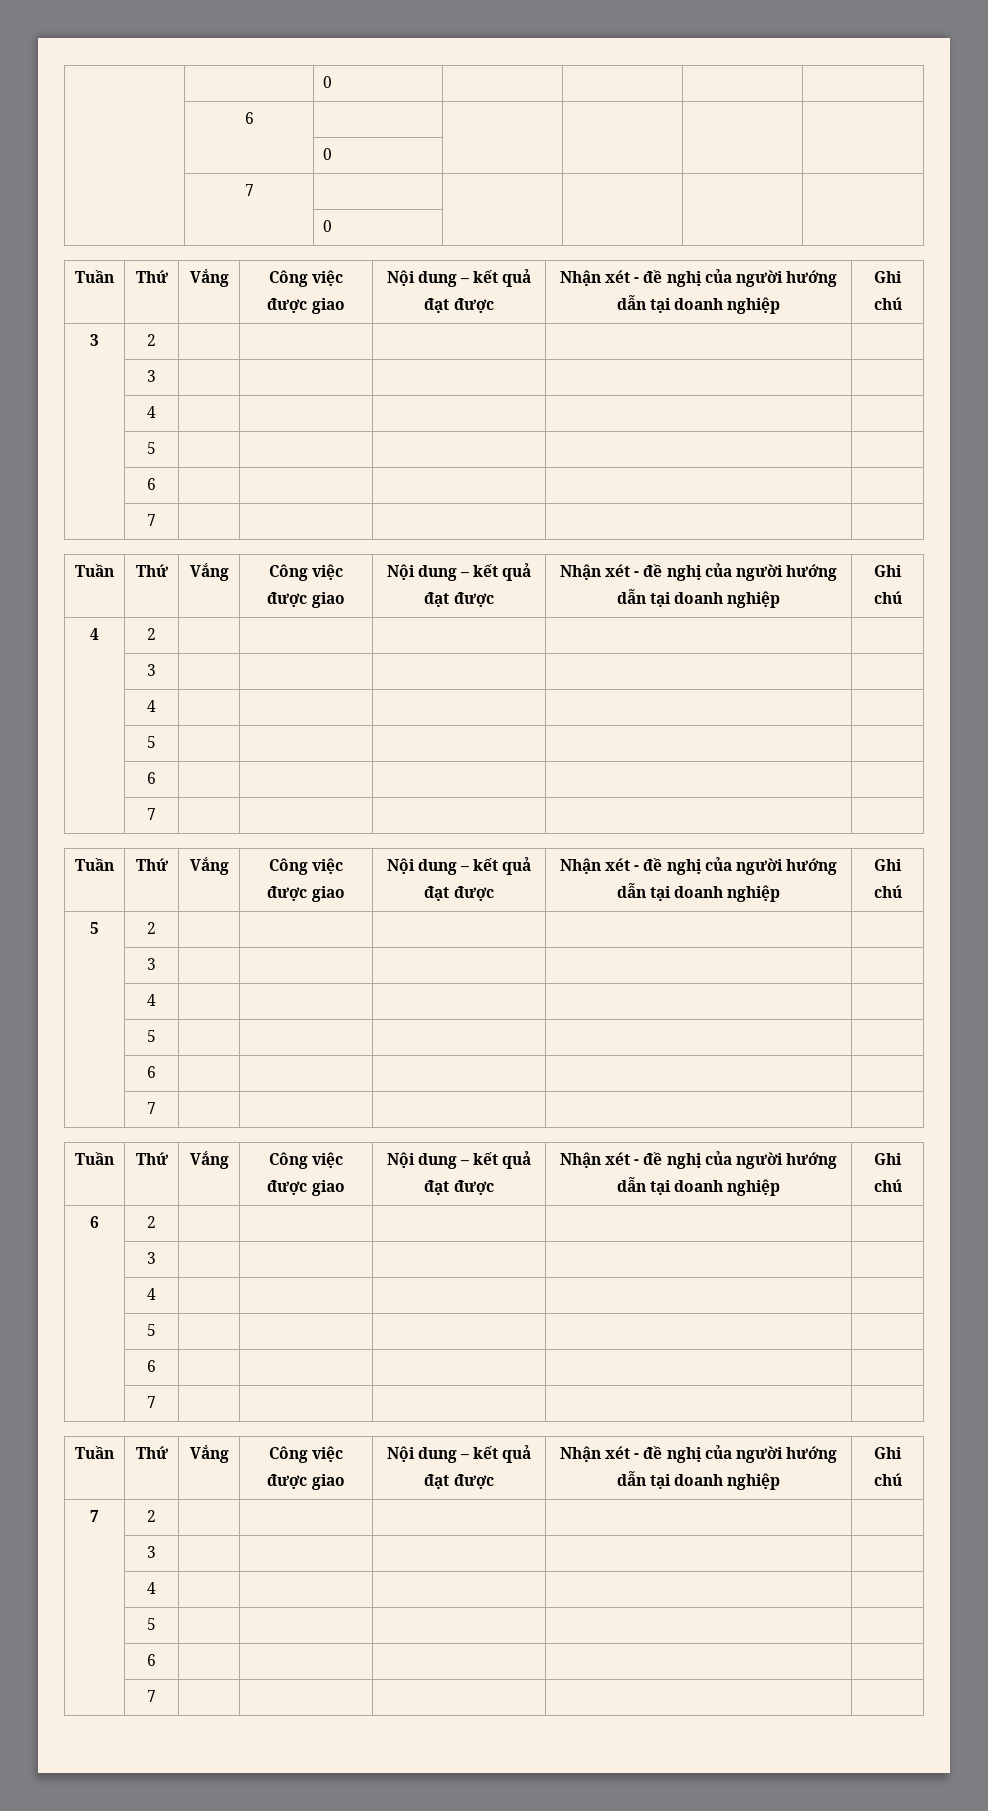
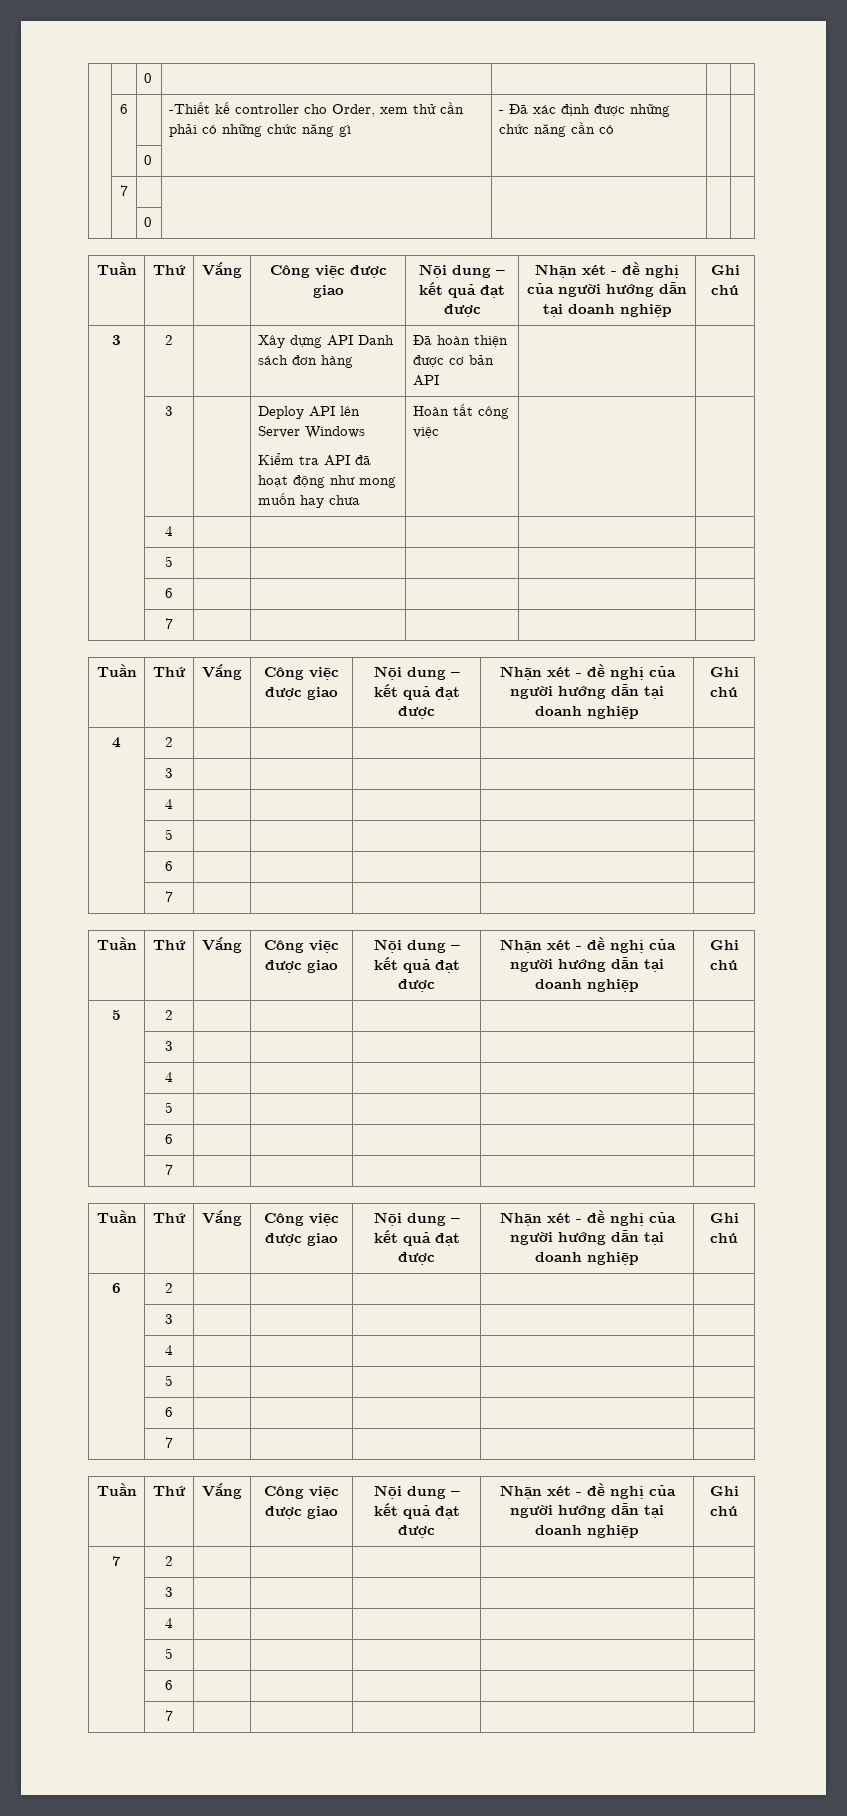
(254, 118) | -> [168,102,464,117] [168,124,351,137] [498,104,670,117] [498,122,614,137] -Thiết kế controller cho Order, xem thử cần phải có những chức năng gì | - Đã xác định được những chức năng cần có
[147,370,156,382] | | | // | 3 | | | -> [257,335,394,348] [257,355,353,368] [412,335,508,347] [412,355,494,367] [412,375,439,386] [165,406,173,416] [257,406,360,419] [257,426,365,439] [257,453,371,466] [257,475,396,488] [257,493,360,508] [412,404,509,419] [412,426,439,438] Xây dựng API Danh sách đơn hàng | Đã hoàn thiện được cơ bản API | | // | 3 | | Deploy API lên Server Windows // Kiểm tra API đã hoạt động như mong muốn hay chưa | Hoàn tất công việc

